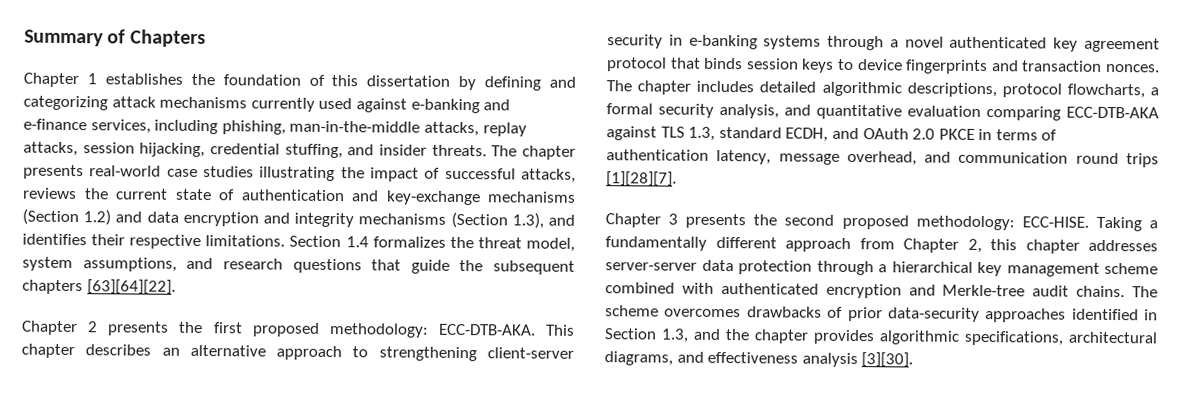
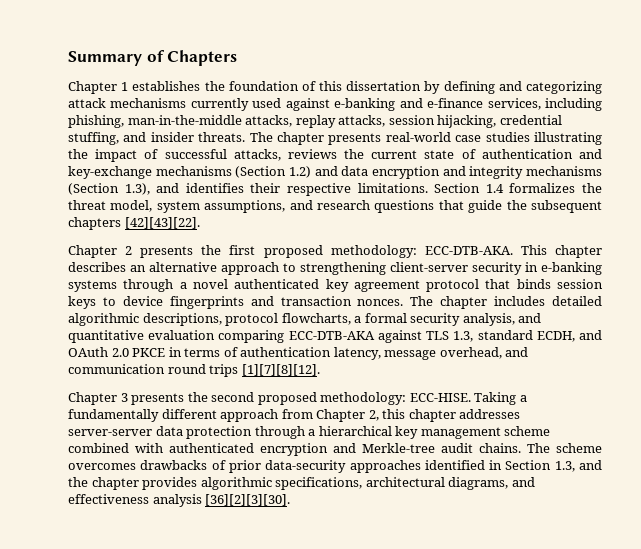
[86,279,176,295] [63][64][22]. -> [124,217,200,229] [42][43][22].
[606,171,677,187] [1][28][7]. -> [241,364,320,376] [1][7][8][12].
[861,352,914,368] [3][30]. -> [205,494,291,506] [36][2][3][30].

